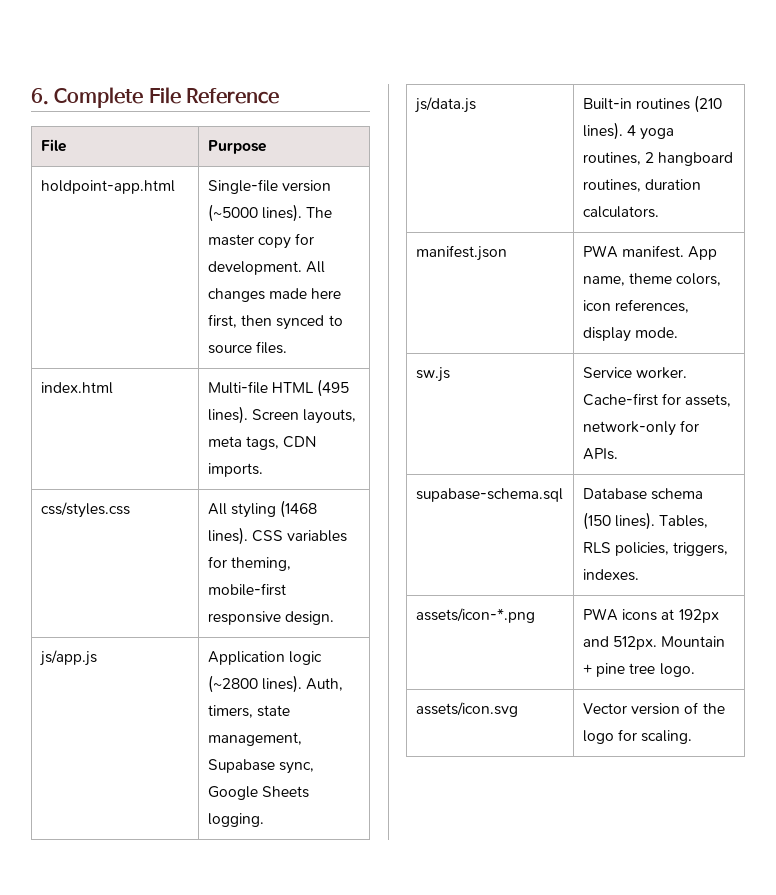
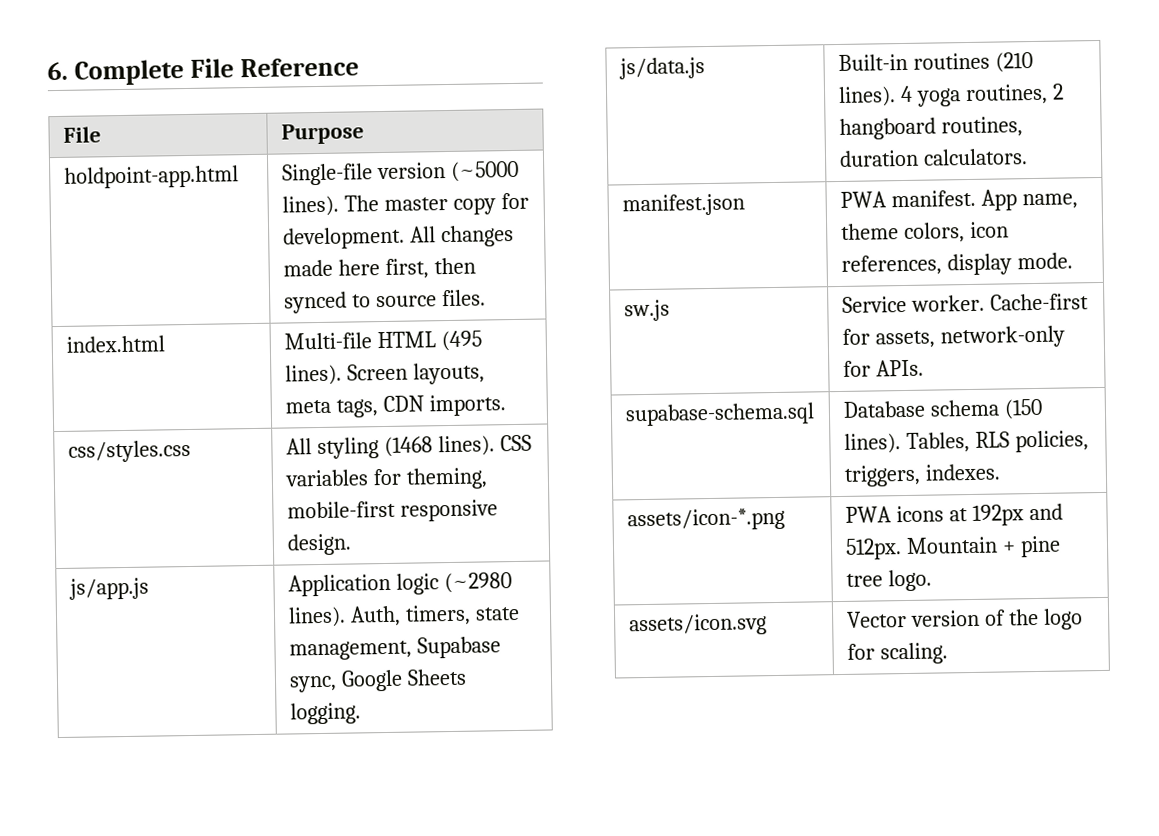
[207,675,258,693] (~2800 -> [443,572,512,594] (~2980

